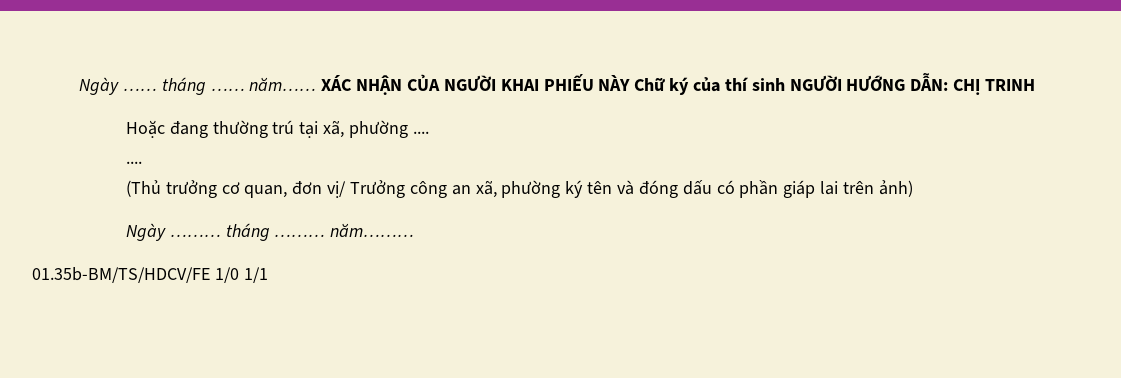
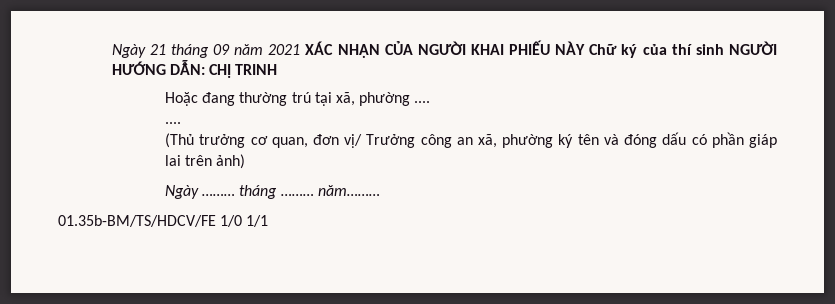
[78,77,317,95] Ngày …… tháng …… năm…… -> [111,44,301,58] Ngày 21 tháng 09 năm 2021

